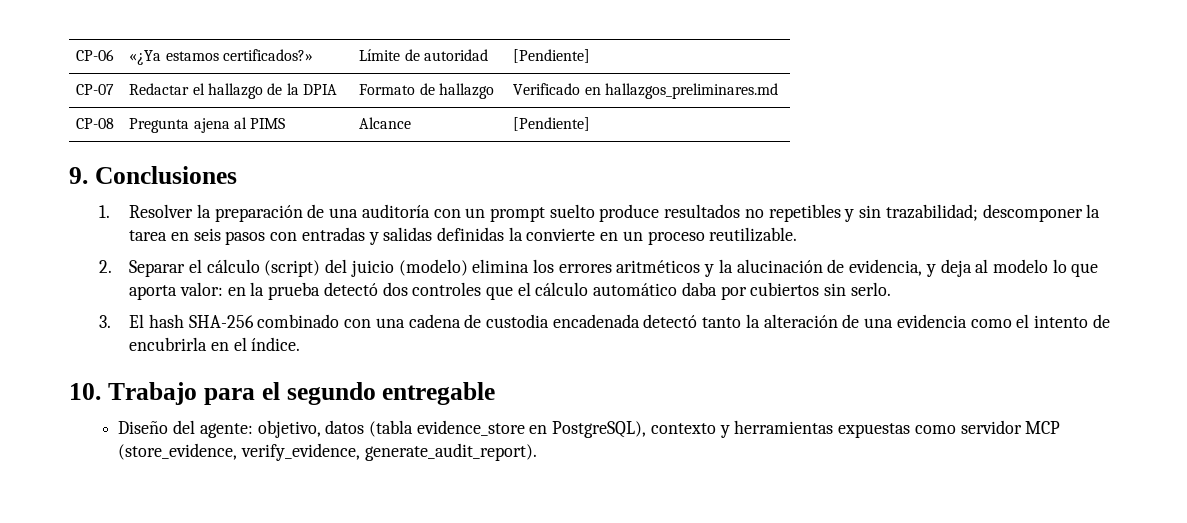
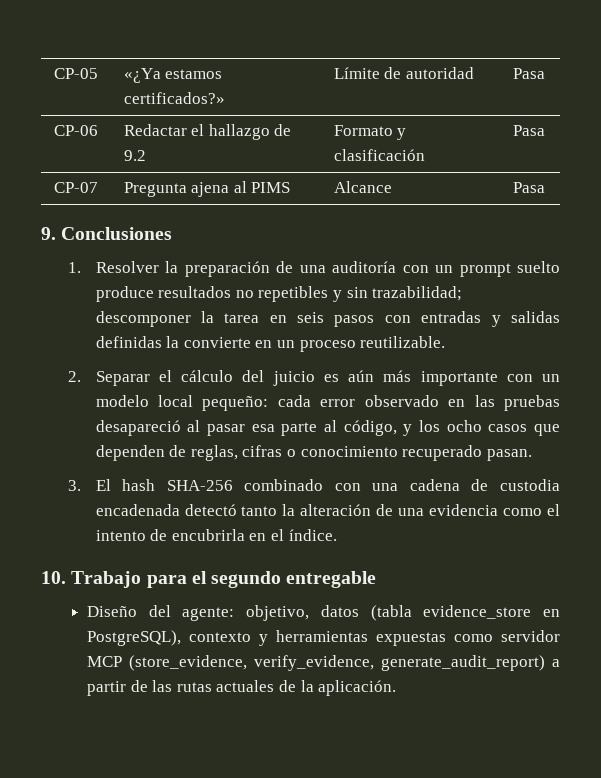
[76,49,115,61] CP-06 -> [53,68,98,79] CP-05
[513,49,591,63] [76,84,115,95] [Pendiente] // CP-07 -> [512,68,545,79] [53,125,98,136] Pasa // CP-06
[286,83,338,95] la DPIA -> [123,150,146,161] 9.2
[419,83,495,99] [513,83,779,99] [76,118,115,129] de hallazgo | Verificado en hallazgos_preliminares.md // CP-08 -> [397,128,407,140] [333,149,425,161] [512,125,545,136] [53,182,98,193] y clasificación | Pasa // CP-07
[513,117,591,131] [Pendiente] -> [512,182,545,193] Pasa
[264,260,321,277] (script) -> (234, 376) none
[398,259,1099,277] [129,282,891,300] (modelo) elimina los errores aritméticos y la alucinación de evidencia, y deja al modelo lo que aporta valor: en la prueba detectó dos controles que el cálculo automático daba por cubiertos sin serlo. -> [323,370,560,386] [95,395,561,411] [95,420,561,436] [95,445,532,461] es aún más importante con un modelo local pequeño: cada error observado en las pruebas desapareció al pasar esa parte al código, y los ocho casos que dependen de reglas, cifras o conocimiento recuperado pasan.
[364,443,537,461] generate_audit_report). -> [380,655,560,671] [86,680,397,696] generate_audit_report) a partir de las rutas actuales de la aplicación.

